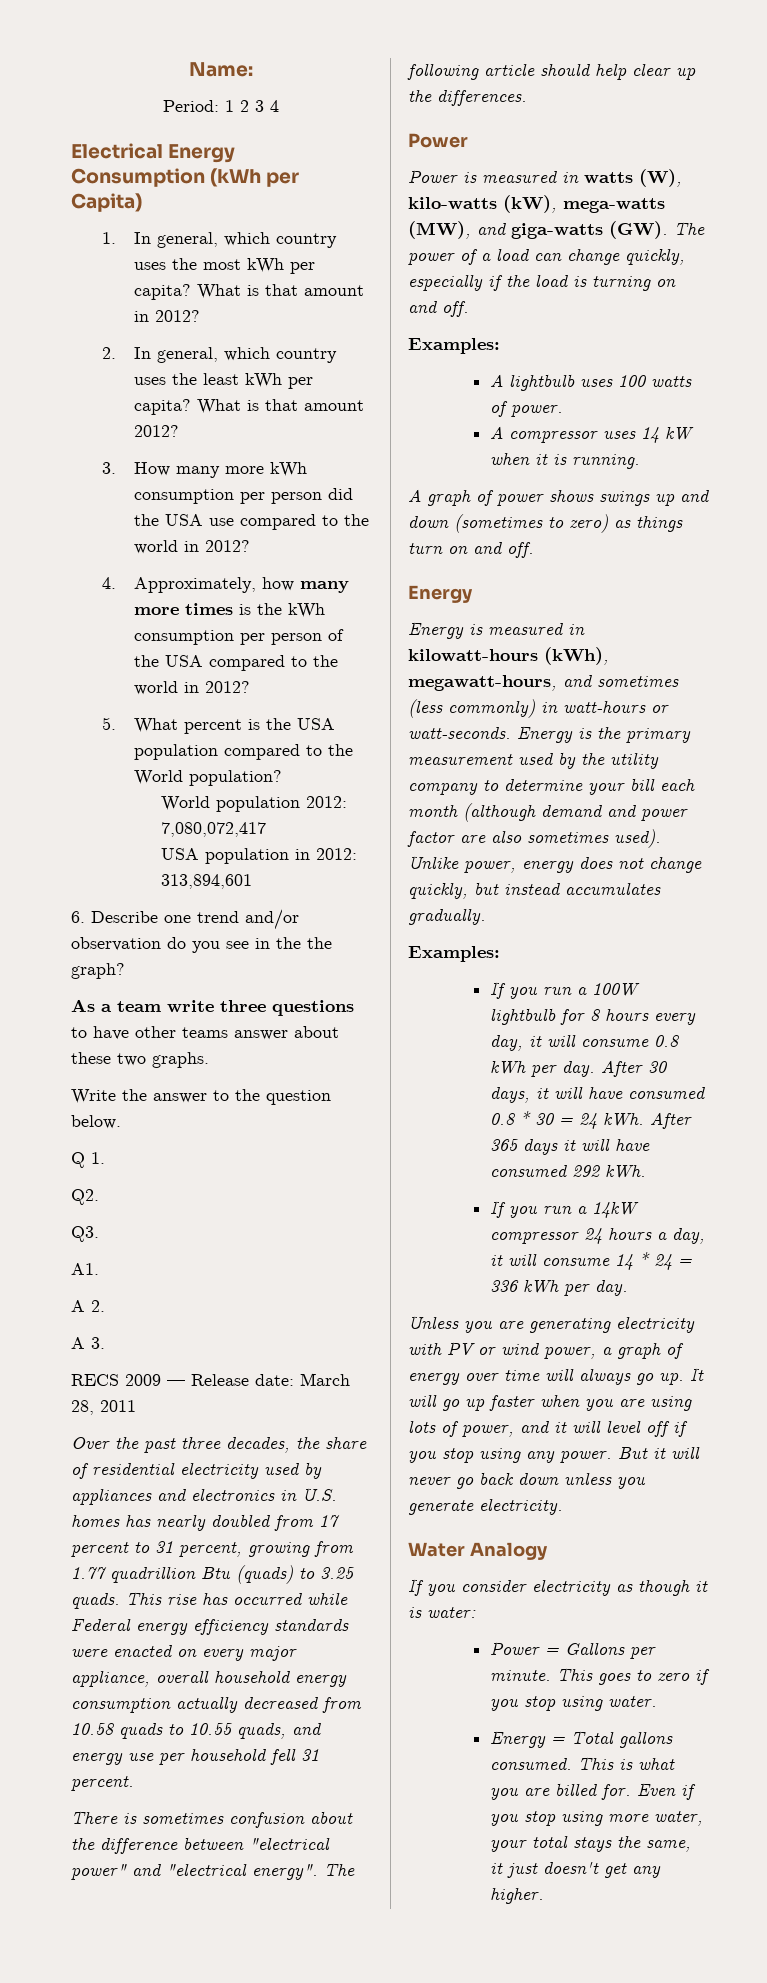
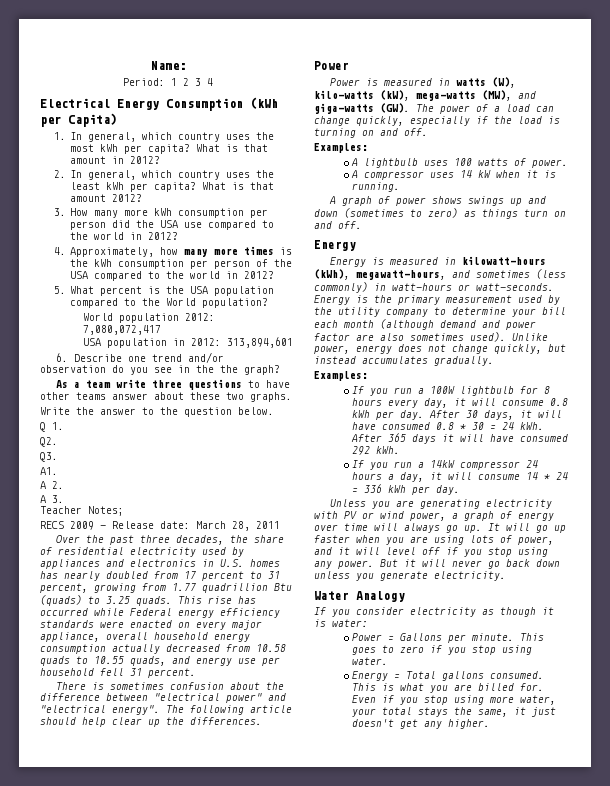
(105, 1343) none -> [40,506,124,516] // Teacher Notes;

